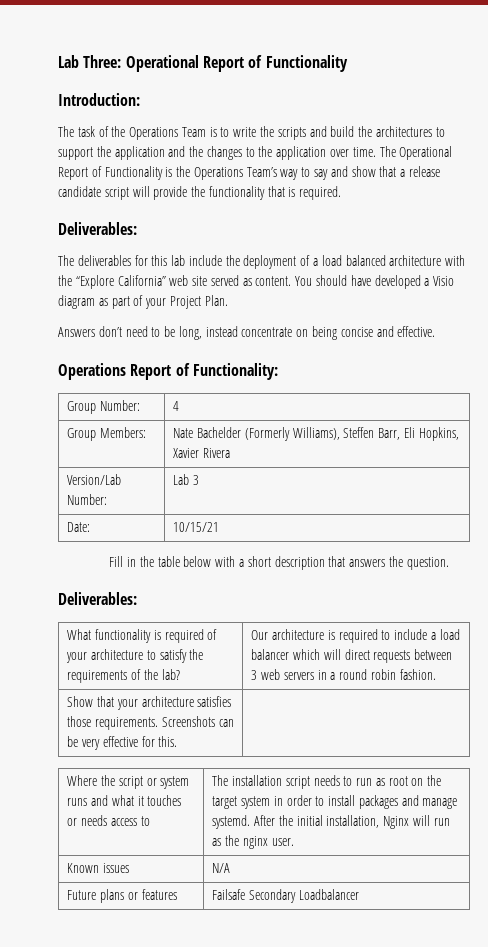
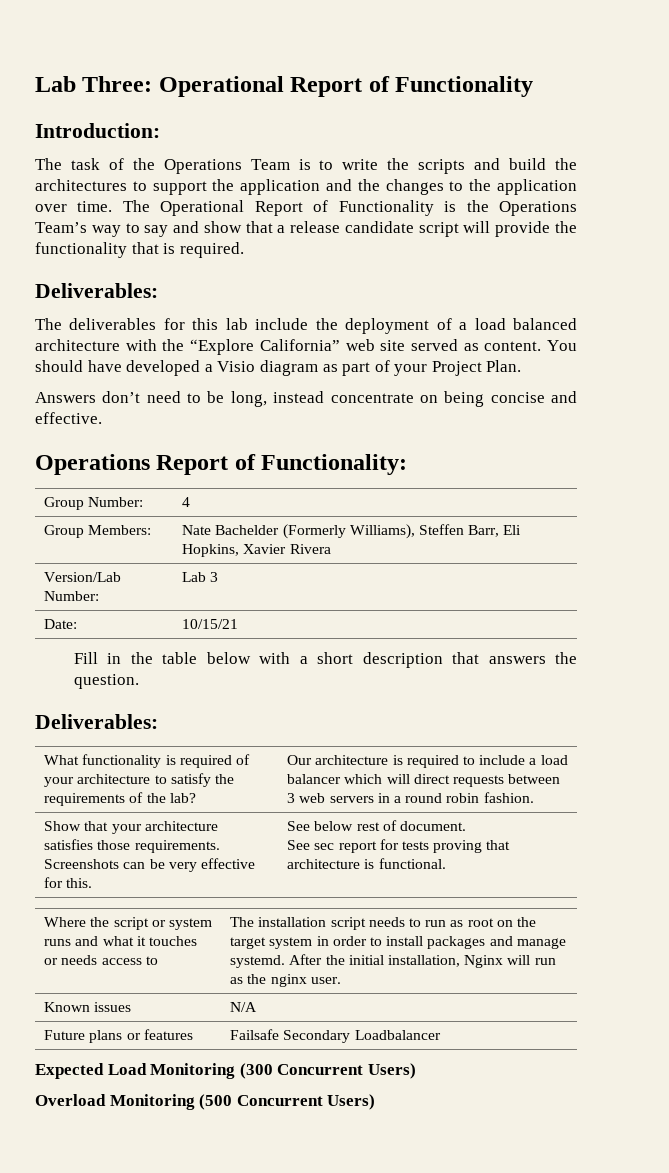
(178, 741) none -> [287,820,466,831] [287,839,511,853] [287,858,446,869] See below rest of document. // See sec report for tests proving that architecture is functional.
(359, 894) none -> [35,1063,416,1079] [35,1094,376,1110] // Expected Load Monitoring (300 Concurrent Users) // Overload Monitoring (500 Concurrent Users)

